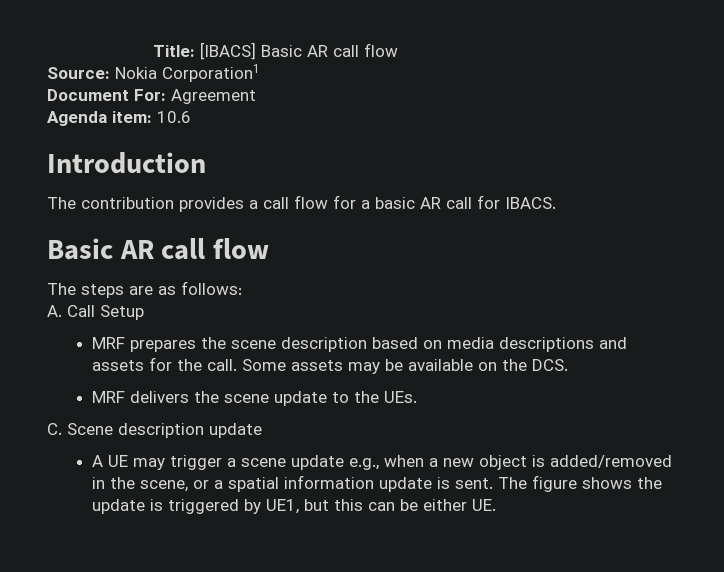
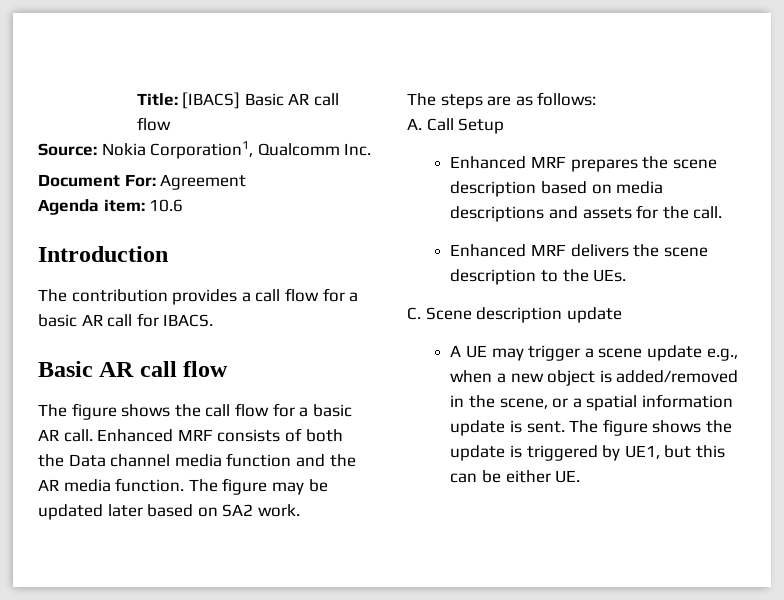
[162,64,260,82] Corporation1 -> [150,141,372,159] Corporation1, Qualcomm Inc.
(270, 248) none -> [38,403,352,420] [38,428,343,442] [38,453,356,467] [38,478,328,495] [38,504,300,520] // The figure shows the call flow for a basic AR call. Enhanced MRF consists of both the Data channel media function and the AR media function. The figure may be updated later based on SA2 work.
(144, 312) none -> [450,156,527,169] Enhanced
[242,359,569,374] Some assets may be available on the DCS. // -> [450,244,527,257] // Enhanced
[274,391,328,406] update -> [450,269,537,285] description

